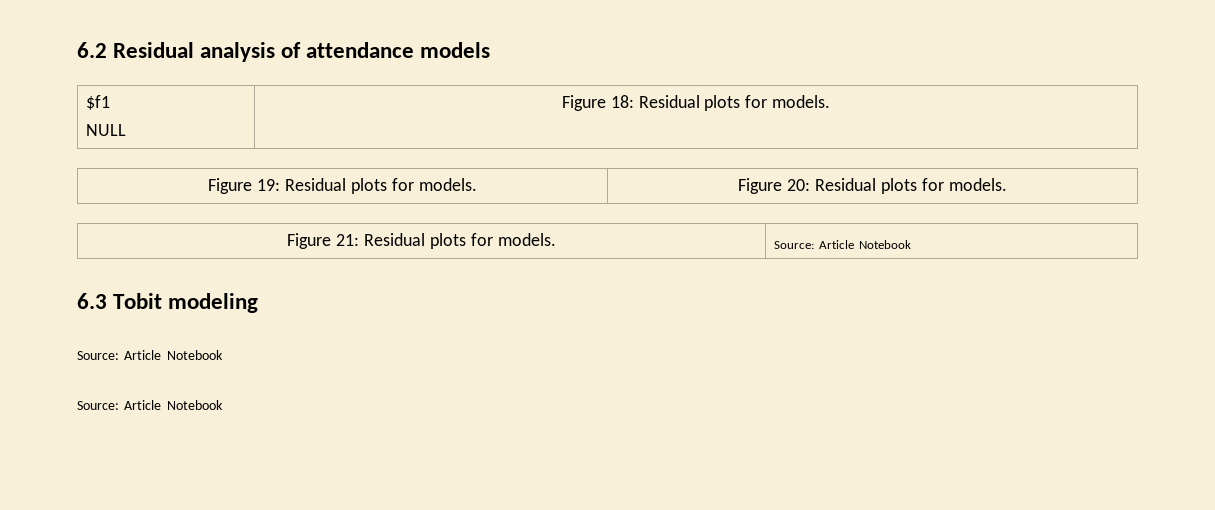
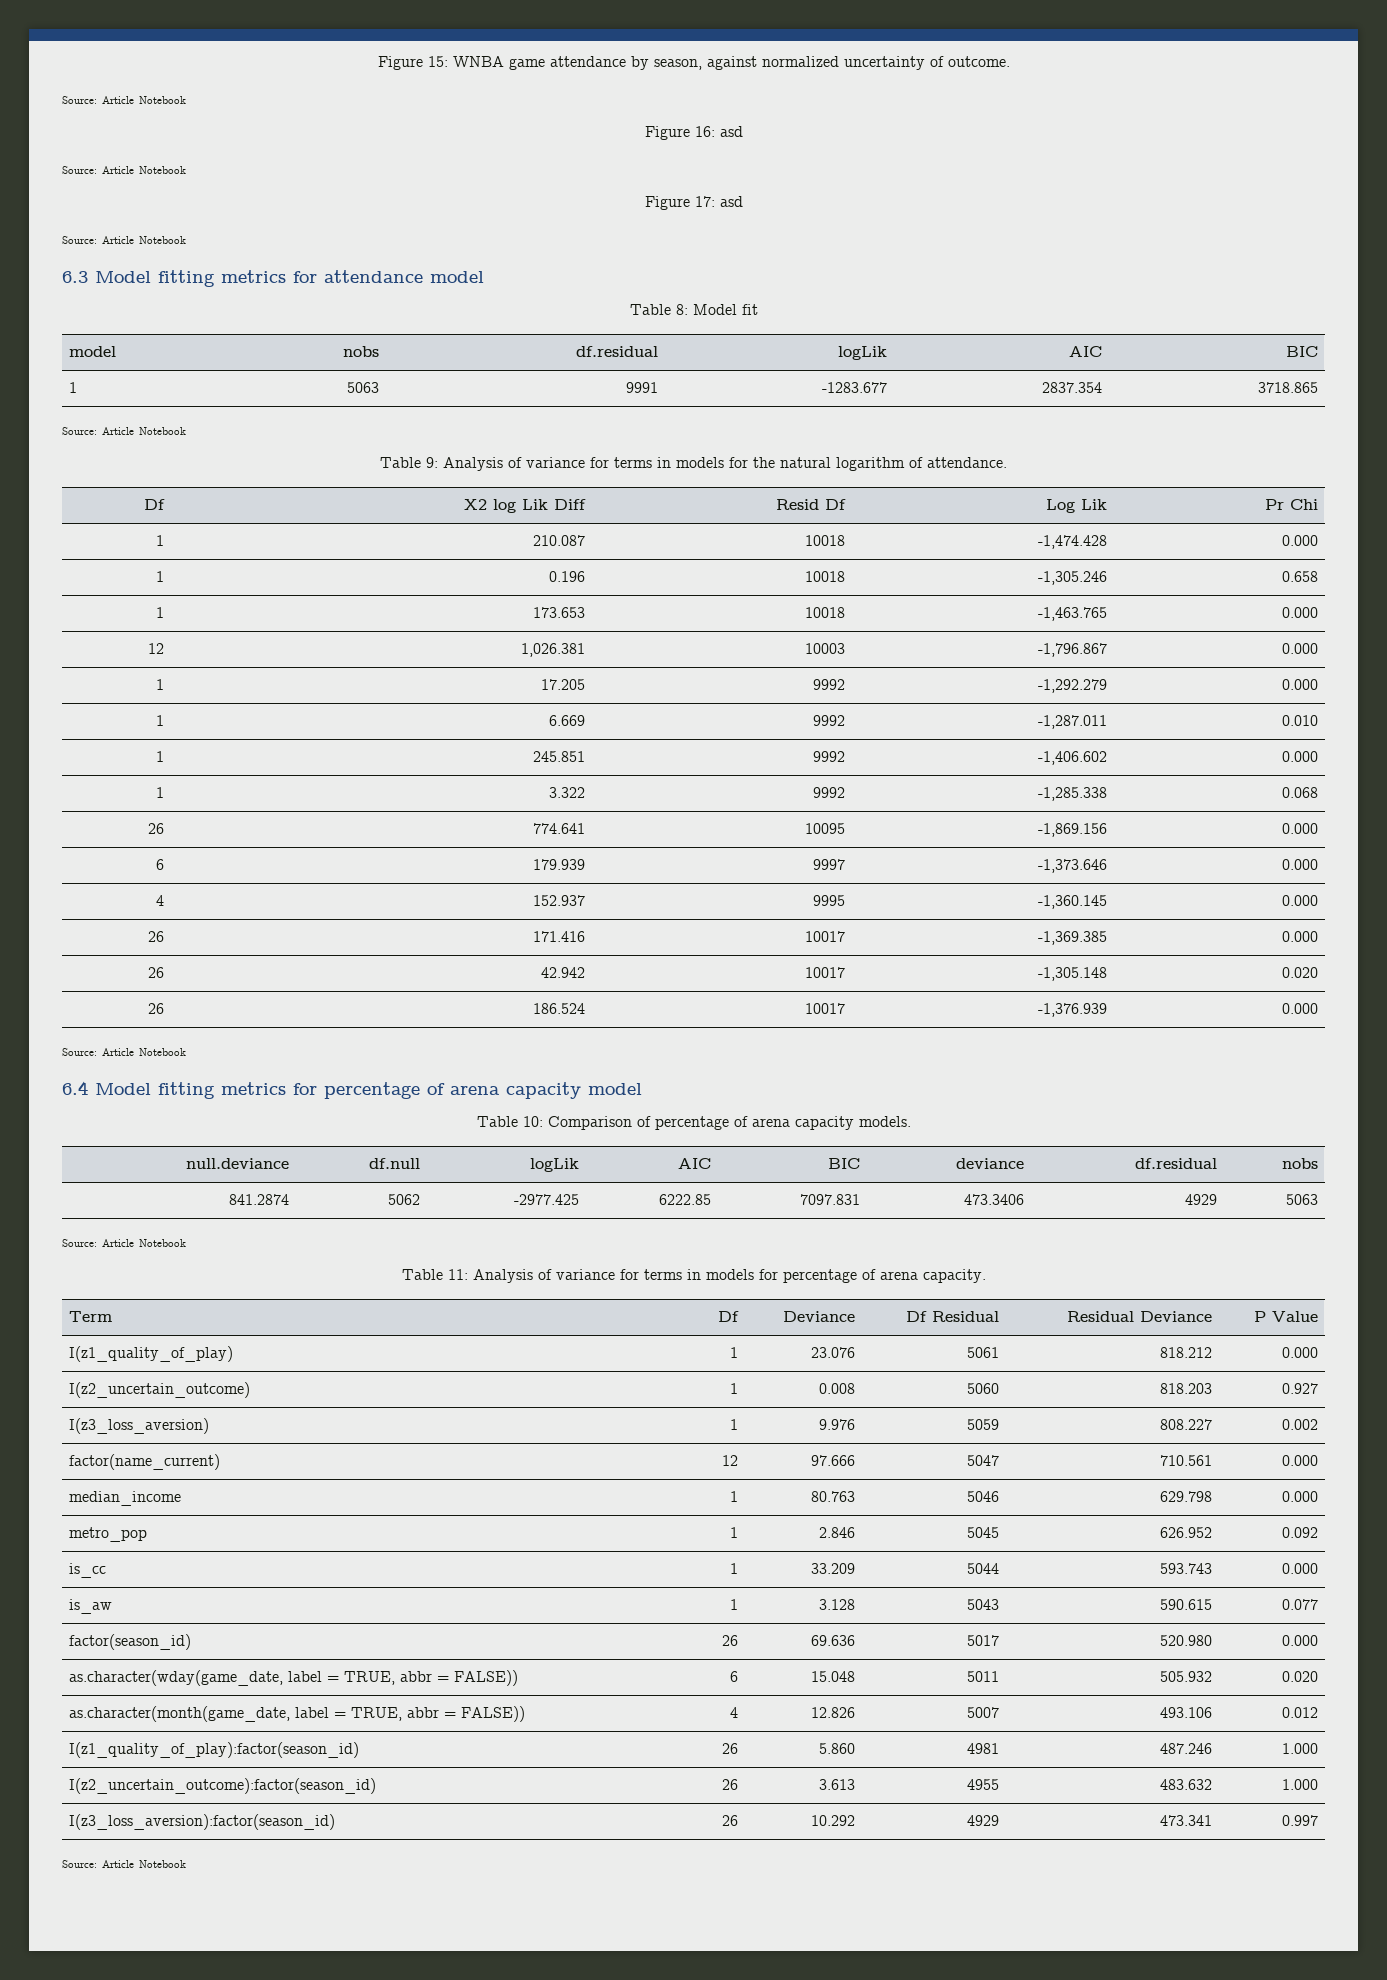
[77,42,491,62] [86,95,111,110] [86,124,127,136] [561,95,831,111] [208,178,477,194] [738,178,1007,194] [287,233,556,249] [774,240,911,249] [77,293,259,313] [77,350,223,360] 6.2 Residual analysis of attendance models // $f1 // NULL | Figure 18: Residual plots for models. // Figure 19: Residual plots for models. | Figure 20: Residual plots for models. // Figure 21: Residual plots for models. | Source: Article Notebook // 6.3 Tobit modeling // Source: Article Notebook -> [377,56,1010,70] [62,96,186,104] [644,126,743,140] [62,166,186,174] [644,196,743,210] [62,236,186,244] [62,270,484,287] [629,304,758,315] [68,346,116,357] [343,346,380,357] [576,346,659,357] [838,346,888,360] [1069,346,1103,357] [1286,346,1319,357] [68,382,77,393] [347,382,380,393] [626,382,659,393] [822,382,888,393] [1042,382,1103,393] [1258,382,1319,393] [62,427,186,435] [380,457,1007,471] [144,499,166,510] [464,499,587,513] [776,499,847,510] [1046,499,1108,513] [1265,499,1319,510] [156,535,165,546] [533,535,586,546] [805,535,846,546] [1038,535,1108,549] [1282,535,1319,546] [156,571,165,582] [549,571,586,582] [805,571,846,582] [1038,571,1108,585] [1282,571,1319,582] [156,607,165,618] [533,607,586,618] [805,607,846,618] [1038,607,1108,621] [1282,607,1319,618] [148,643,165,654] [521,643,586,657] [805,643,846,654] [1038,643,1108,657] [1282,643,1319,654] [156,679,165,690] [541,679,586,690] [813,679,846,690] [1038,679,1108,693] [1282,679,1319,690] [156,715,165,726] [549,715,586,726] [813,715,846,726] [1038,715,1108,729] [1282,715,1319,726] [156,751,165,762] [533,751,586,762] [813,751,846,762] [1038,751,1108,765] [1282,751,1319,762] [156,787,165,798] [549,787,586,798] [813,787,846,798] [1038,787,1108,801] [1282,787,1319,798] [148,823,165,834] [533,823,586,834] [805,823,846,834] [1038,823,1108,837] [1282,823,1319,834] [156,859,165,870] [533,859,586,870] [813,859,846,870] [1038,859,1108,873] [1282,859,1319,870] [156,895,165,906] [533,895,586,906] [813,895,846,906] [1038,895,1108,909] [1282,895,1319,906] [148,931,165,942] [533,931,586,942] [805,931,846,942] [1038,931,1108,945] [1282,931,1319,942] [148,967,165,978] [541,967,586,978] [805,967,846,978] [1038,967,1108,981] [1282,967,1319,978] [148,1003,165,1014] [533,1003,586,1014] [805,1003,846,1014] [1038,1003,1108,1017] [1282,1003,1319,1014] [62,1048,186,1056] [62,1081,642,1099] [476,1116,911,1130] [186,1158,290,1169] [369,1158,421,1169] [530,1158,580,1172] [678,1158,712,1169] [828,1158,861,1169] [956,1158,1025,1169] [1135,1158,1218,1169] [1282,1158,1319,1169] [229,1194,290,1205] [388,1194,421,1205] [514,1194,580,1205] [659,1194,712,1205] [800,1194,861,1205] [964,1194,1025,1205] [1185,1194,1218,1205] [1286,1194,1319,1205] [62,1239,186,1247] [401,1269,986,1283] [68,1311,112,1322] [718,1311,740,1322] [783,1311,856,1322] [906,1311,1000,1322] [1067,1311,1213,1322] [1254,1311,1319,1322] [68,1346,233,1362] [730,1347,739,1358] [811,1347,856,1358] [967,1347,1000,1358] [1160,1347,1213,1358] [1282,1347,1319,1358] [68,1382,250,1398] [730,1383,739,1394] [819,1383,856,1394] [967,1383,1000,1394] [1160,1383,1213,1394] [1282,1383,1319,1394] [68,1418,209,1434] [730,1419,739,1430] [819,1419,856,1430] [967,1419,1000,1430] [1160,1419,1213,1430] [1282,1419,1319,1430] [68,1454,220,1470] [722,1455,739,1466] [811,1455,856,1466] [967,1455,1000,1466] [1160,1455,1213,1466] [1282,1455,1319,1466] [68,1491,181,1506] [730,1491,739,1502] [811,1491,856,1502] [967,1491,1000,1502] [1160,1491,1213,1502] [1282,1491,1319,1502] [68,1527,147,1542] [730,1527,739,1538] [819,1527,856,1538] [967,1527,1000,1538] [1160,1527,1213,1538] [1282,1527,1319,1538] [68,1563,106,1578] [730,1563,739,1574] [811,1563,856,1574] [967,1563,1000,1574] [1160,1563,1213,1574] [1282,1563,1319,1574] [68,1599,112,1614] [730,1599,739,1610] [819,1599,856,1610] [967,1599,1000,1610] [1160,1599,1213,1610] [1282,1599,1319,1610] [68,1634,191,1650] [722,1635,739,1646] [811,1635,856,1646] [967,1635,1000,1646] [1160,1635,1213,1646] [1282,1635,1319,1646] [68,1670,518,1686] [730,1671,739,1682] [811,1671,856,1682] [967,1671,1000,1682] [1160,1671,1213,1682] [1282,1671,1319,1682] [68,1706,525,1722] [730,1707,739,1718] [811,1707,856,1718] [967,1707,1000,1718] [1160,1707,1213,1718] [1282,1707,1319,1718] [68,1742,359,1758] [722,1743,739,1754] [819,1743,856,1754] [967,1743,1000,1754] [1160,1743,1213,1754] [1282,1743,1319,1754] [68,1778,376,1794] [722,1779,739,1790] [819,1779,856,1790] [967,1779,1000,1790] [1160,1779,1213,1790] [1282,1779,1319,1790] [68,1814,335,1830] [722,1815,739,1826] [811,1815,856,1826] [967,1815,1000,1826] [1160,1815,1213,1826] [1282,1815,1319,1826] Figure 15: WNBA game attendance by season, against normalized uncertainty of outcome. // Source: Article Notebook // Figure 16: asd // Source: Article Notebook // Figure 17: asd // Source: Article Notebook // 6.3 Model fitting metrics for attendance model // Table 8: Model fit // model | nobs | df.residual | logLik | AIC | BIC // 1 | 5063 | 9991 | -1283.677 | 2837.354 | 3718.865 // Source: Article Notebook // Table 9: Analysis of variance for terms in models for the natural logarithm of attendance. // Df | X2 log Lik Diff | Resid Df | Log Lik | Pr Chi // 1 | 210.087 | 10018 | -1,474.428 | 0.000 // 1 | 0.196 | 10018 | -1,305.246 | 0.658 // 1 | 173.653 | 10018 | -1,463.765 | 0.000 // 12 | 1,026.381 | 10003 | -1,796.867 | 0.000 // 1 | 17.205 | 9992 | -1,292.279 | 0.000 // 1 | 6.669 | 9992 | -1,287.011 | 0.010 // 1 | 245.851 | 9992 | -1,406.602 | 0.000 // 1 | 3.322 | 9992 | -1,285.338 | 0.068 // 26 | 774.641 | 10095 | -1,869.156 | 0.000 // 6 | 179.939 | 9997 | -1,373.646 | 0.000 // 4 | 152.937 | 9995 | -1,360.145 | 0.000 // 26 | 171.416 | 10017 | -1,369.385 | 0.000 // 26 | 42.942 | 10017 | -1,305.148 | 0.020 // 26 | 186.524 | 10017 | -1,376.939 | 0.000 // Source: Article Notebook // 6.4 Model fitting metrics for percentage of arena capacity model // Table 10: Comparison of percentage of arena capacity models. // null.deviance | df.null | logLik | AIC | BIC | deviance | df.residual | nobs // 841.2874 | 5062 | -2977.425 | 6222.85 | 7097.831 | 473.3406 | 4929 | 5063 // Source: Article Notebook // Table 11: Analysis of variance for terms in models for percentage of arena capacity. // Term | Df | Deviance | Df Residual | Residual Deviance | P Value // I(z1_quality_of_play) | 1 | 23.076 | 5061 | 818.212 | 0.000 // I(z2_uncertain_outcome) | 1 | 0.008 | 5060 | 818.203 | 0.927 // I(z3_loss_aversion) | 1 | 9.976 | 5059 | 808.227 | 0.002 // factor(name_current) | 12 | 97.666 | 5047 | 710.561 | 0.000 // median_income | 1 | 80.763 | 5046 | 629.798 | 0.000 // metro_pop | 1 | 2.846 | 5045 | 626.952 | 0.092 // is_cc | 1 | 33.209 | 5044 | 593.743 | 0.000 // is_aw | 1 | 3.128 | 5043 | 590.615 | 0.077 // factor(season_id) | 26 | 69.636 | 5017 | 520.980 | 0.000 // as.character(wday(game_date, label = TRUE, abbr = FALSE)) | 6 | 15.048 | 5011 | 505.932 | 0.020 // as.character(month(game_date, label = TRUE, abbr = FALSE)) | 4 | 12.826 | 5007 | 493.106 | 0.012 // I(z1_quality_of_play):factor(season_id) | 26 | 5.860 | 4981 | 487.246 | 1.000 // I(z2_uncertain_outcome):factor(season_id) | 26 | 3.613 | 4955 | 483.632 | 1.000 // I(z3_loss_aversion):factor(season_id) | 26 | 10.292 | 4929 | 473.341 | 0.997

